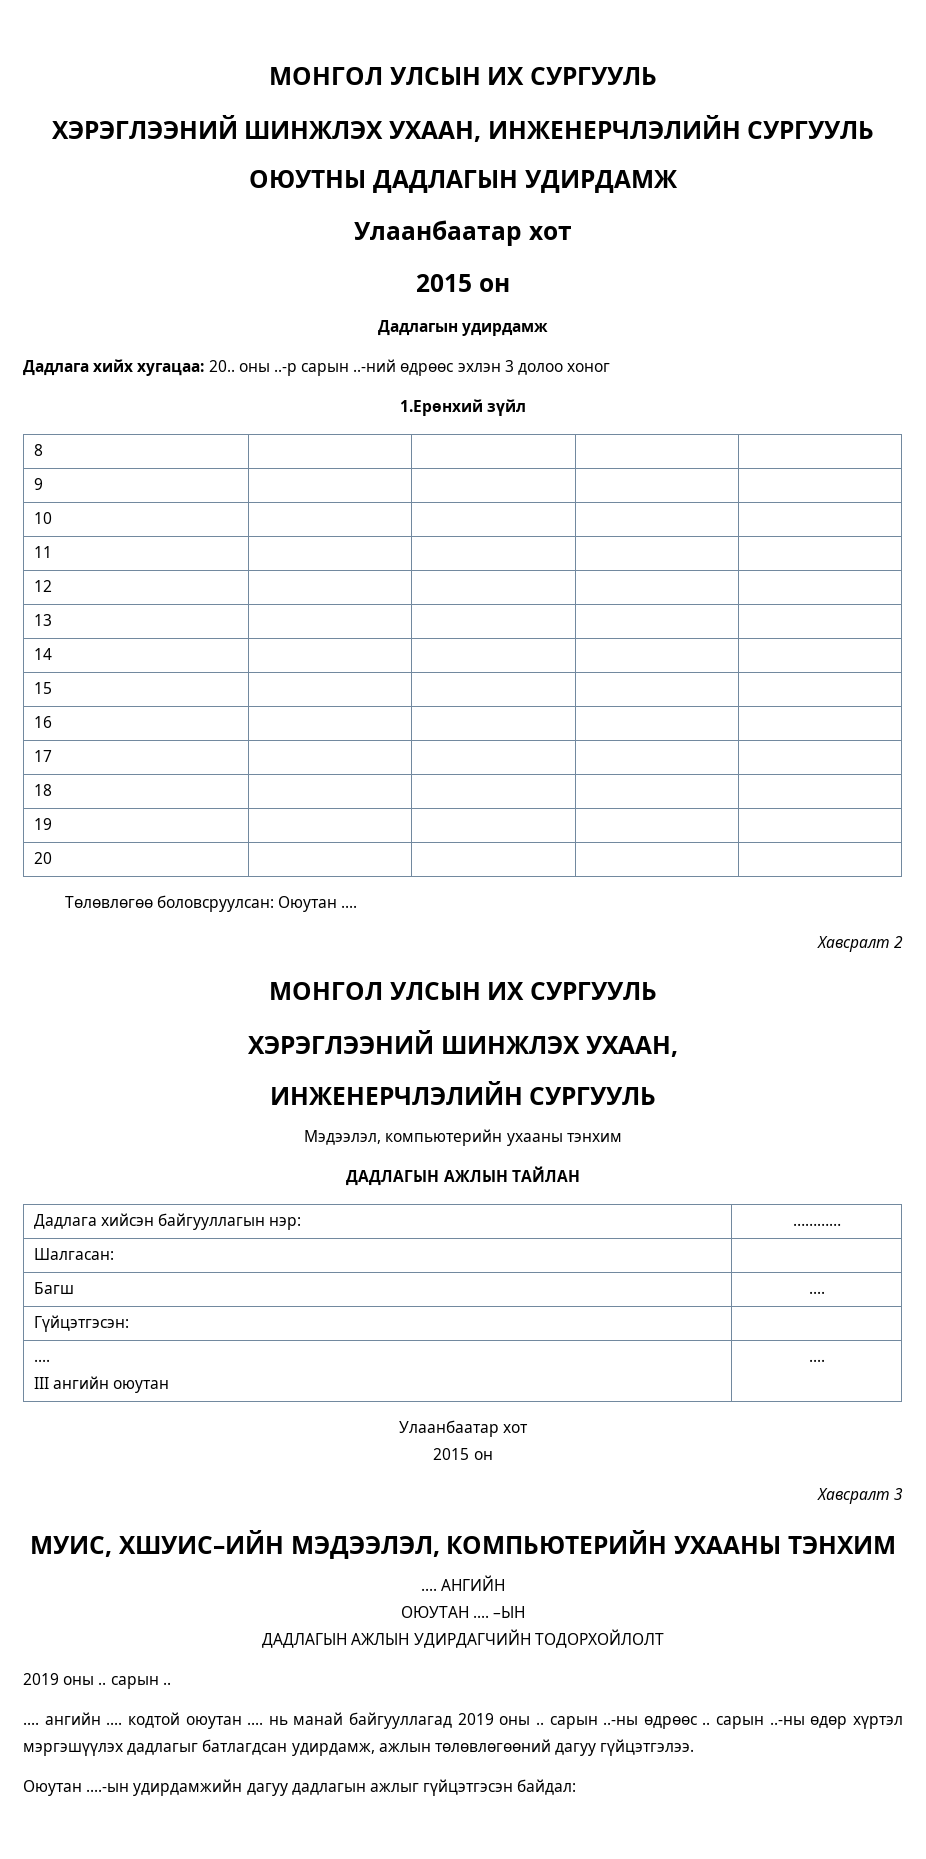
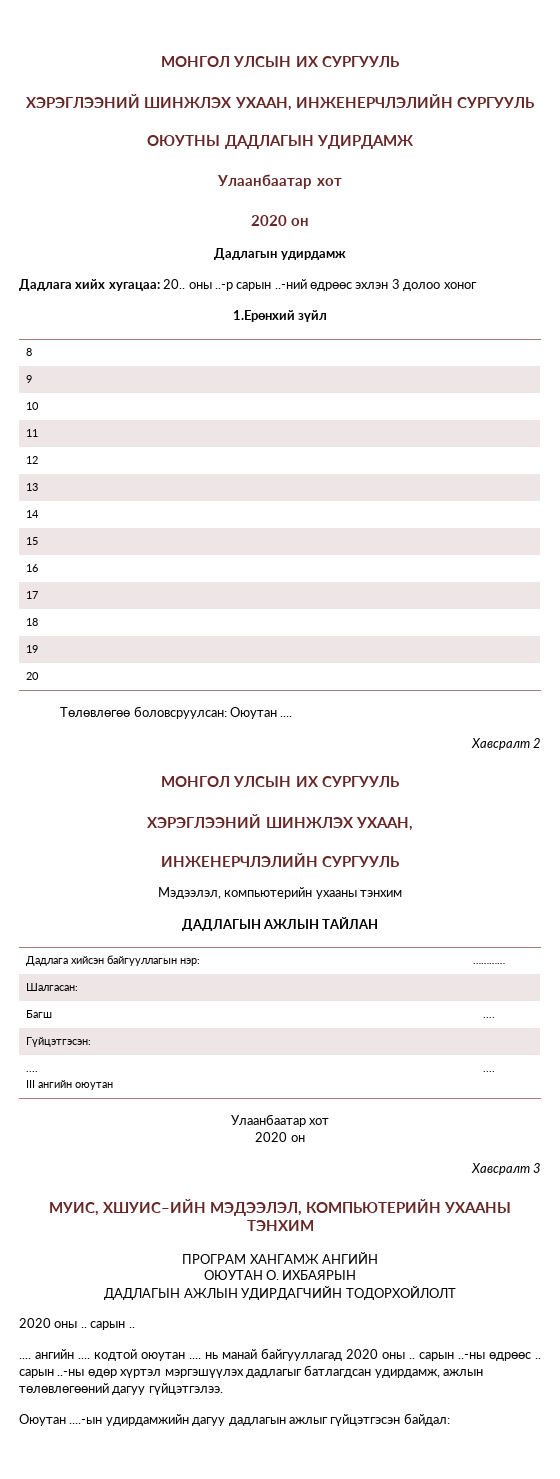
[416,274,473,292] 2015 -> [250,215,287,226] 2020
[433,1448,470,1460] 2015 -> [255,1132,288,1142] 2020
[420,1588,437,1591] .... -> [182,1254,319,1264] ПРОГРАМ ХАНГАМЖ
[473,1606,526,1618] .... –ЫН -> [266,1270,357,1280] О. ИХБАЯРЫН
[23,1673,59,1685] 2019 -> [19,1318,51,1328] 2020
[457,1713,494,1725] 2019 -> [346,1349,378,1359] 2020

